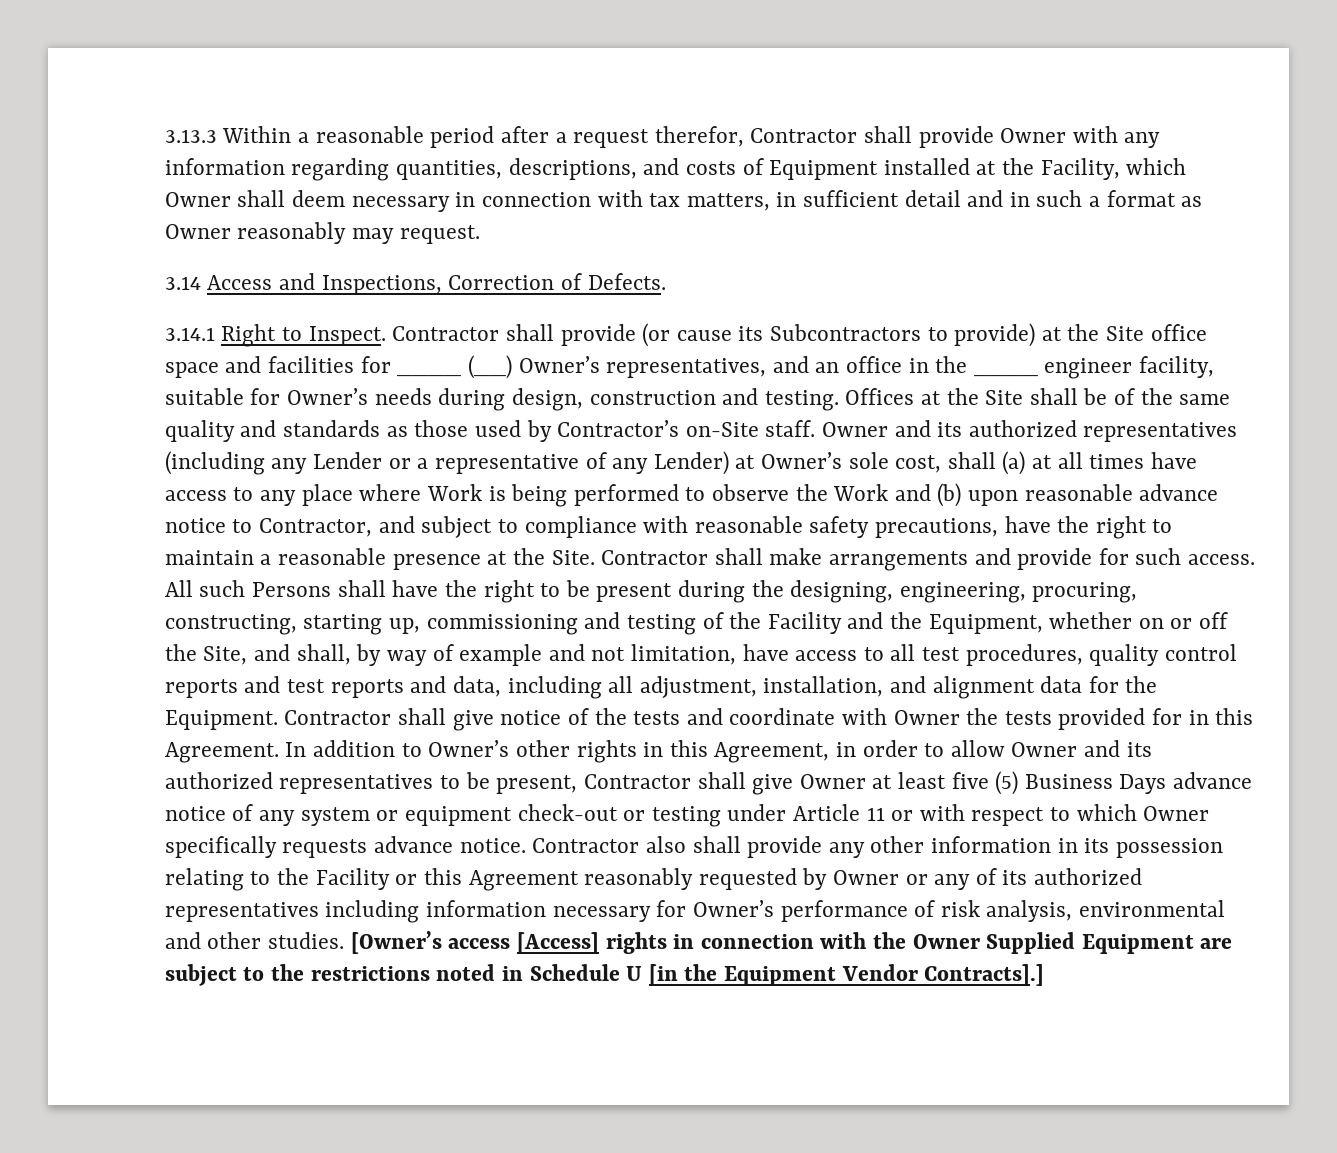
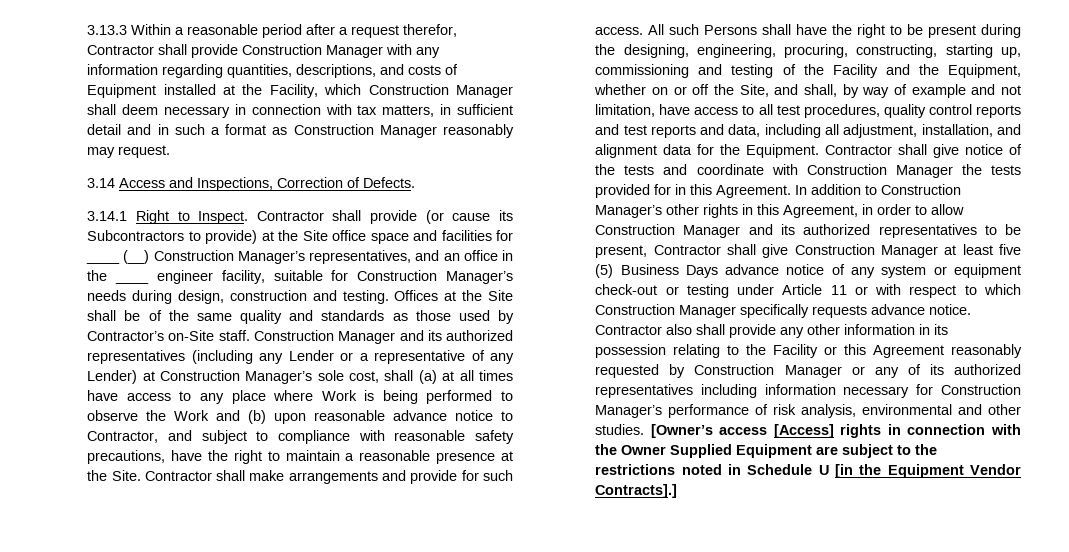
[1000,128,1067,143] Owner -> [242,44,384,58] Construction Manager
[164,192,231,207] Owner -> [368,84,513,98] Construction Manager
[164,224,231,239] Owner -> [293,124,437,138] Construction Manager
[518,356,600,373] Owner’s -> [153,250,305,264] Construction Manager’s
[287,388,369,405] Owner’s -> [357,270,513,284] Construction Manager’s
[821,422,888,437] Owner -> [253,330,396,344] Construction Manager
[760,452,842,469] Owner’s -> [159,370,313,384] Construction Manager’s
[893,710,960,725] Owner -> [806,164,953,178] Construction Manager
[428,740,510,757] Owner’s -> [881,184,962,195] [595,205,663,218] Construction Manager’s
[1011,742,1078,757] Owner -> [595,224,741,238] Construction Manager
[799,774,866,789] Owner -> [794,244,938,258] Construction Manager
[1143,806,1210,821] Owner -> [595,304,737,318] Construction Manager
[832,870,899,885] Owner -> [694,364,842,378] Construction Manager
[692,900,774,917] Owner’s -> [941,384,1021,395] [595,405,663,418] Construction Manager’s

